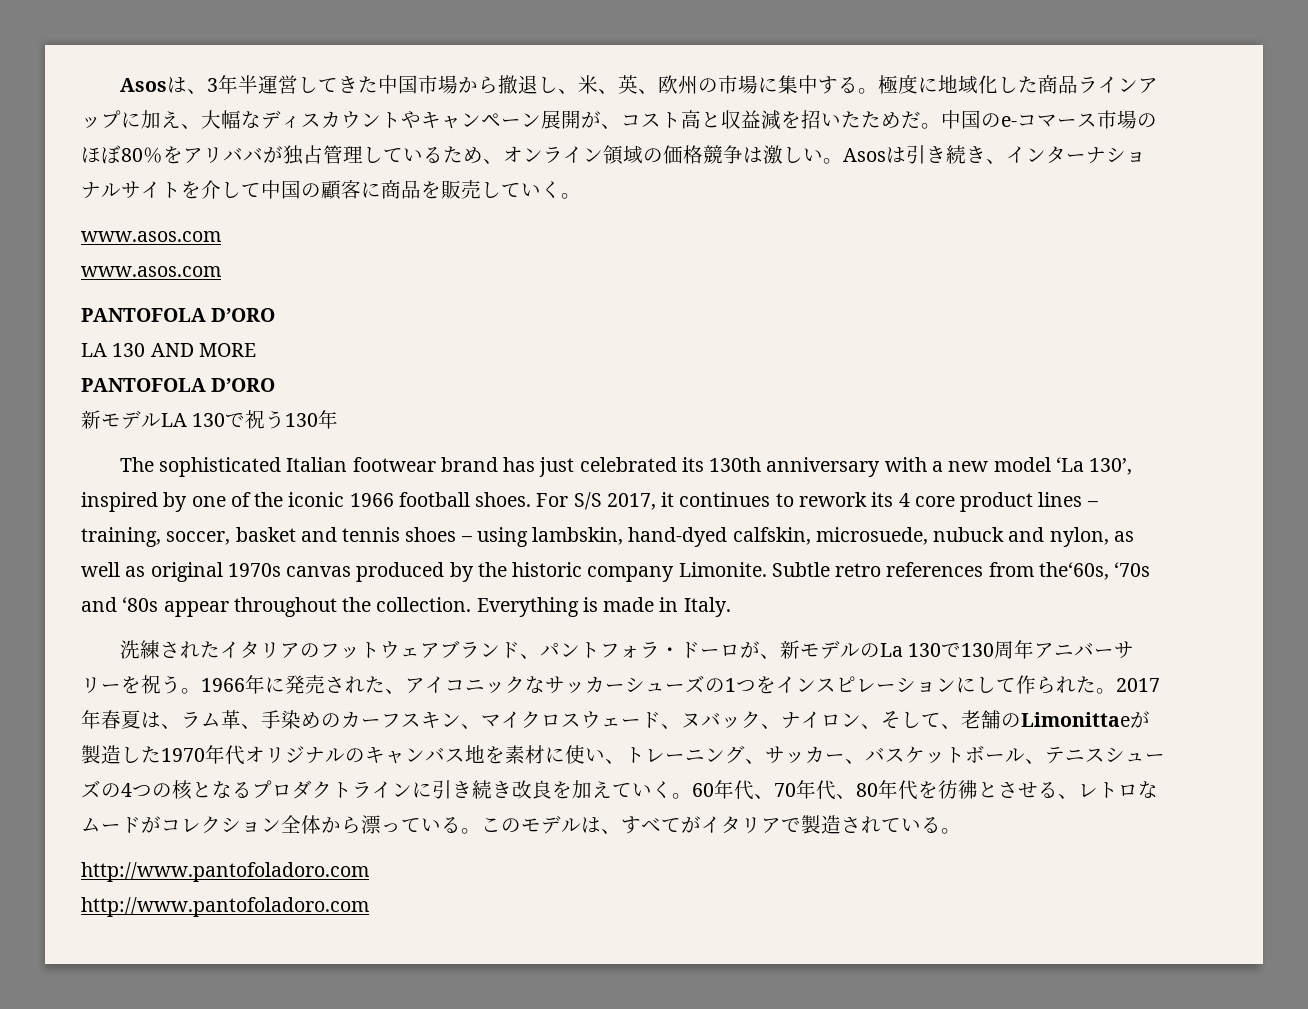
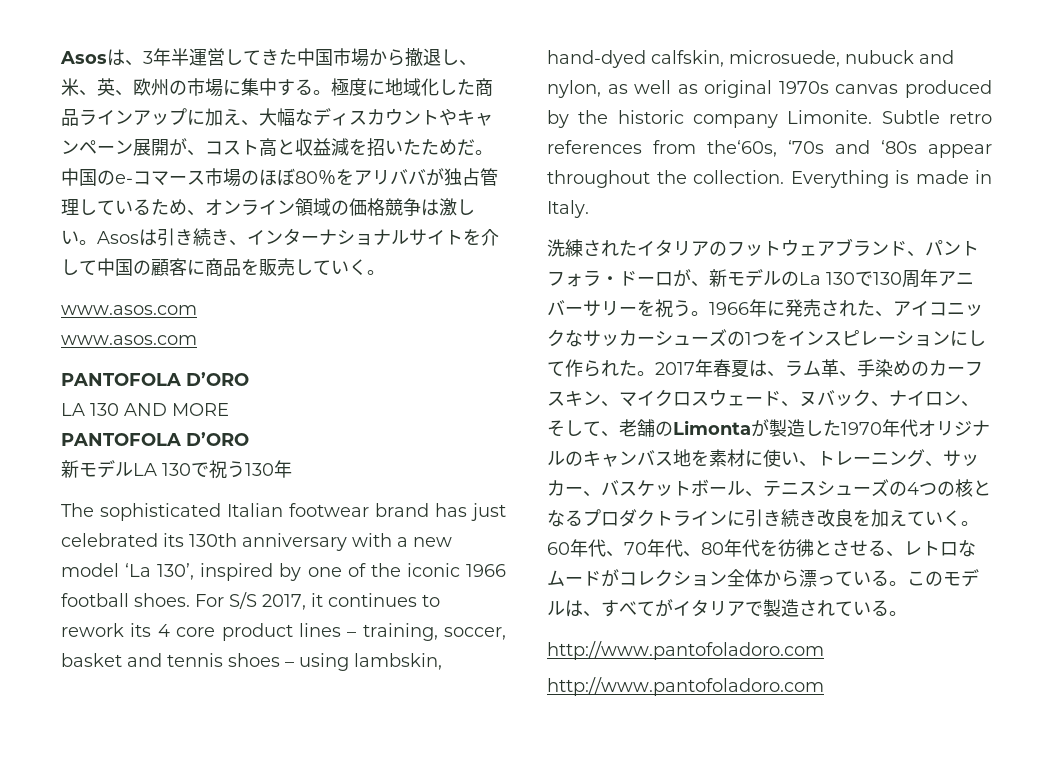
[1021,712,1130,727] Limonittae -> [673,420,751,435] Limonta

